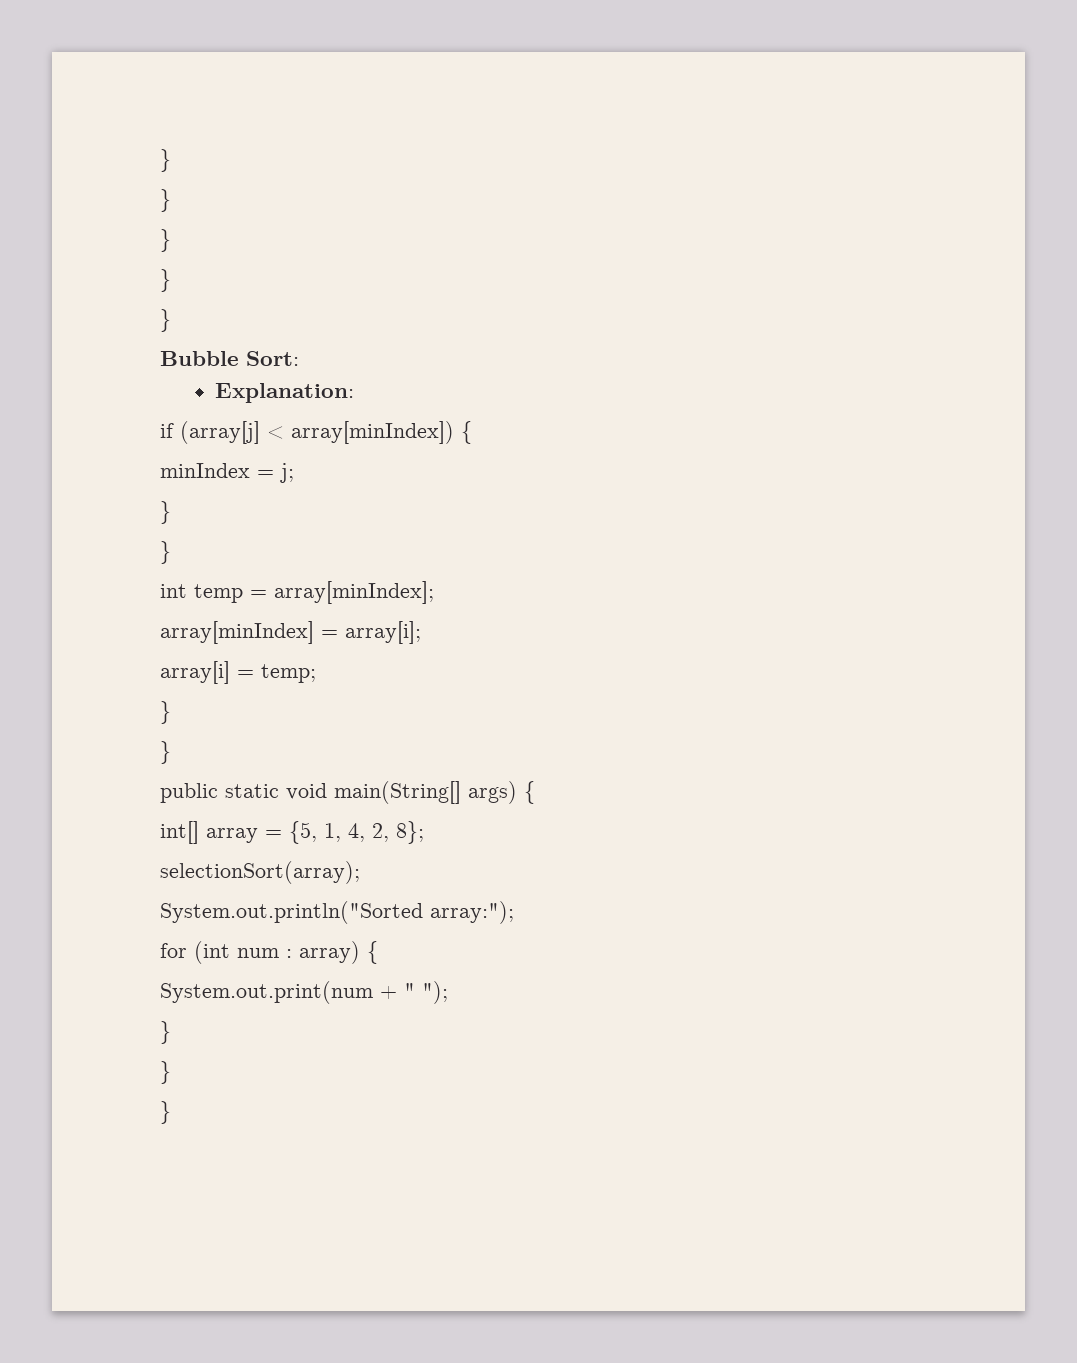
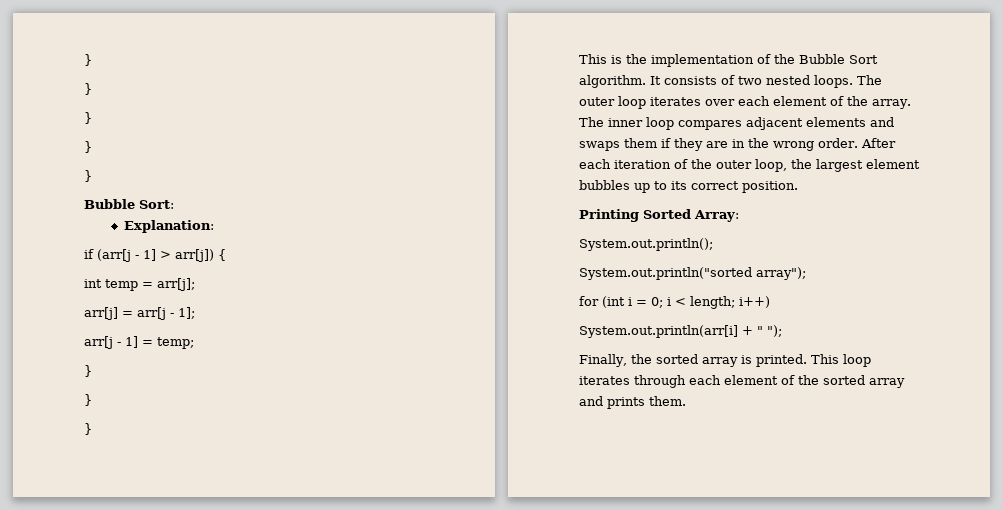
[180,421,472,444] [160,463,294,483] [160,501,171,524] [160,541,171,564] [160,581,434,604] [160,621,421,644] [160,661,316,684] [160,701,171,724] [160,741,171,764] [160,781,535,804] [160,821,424,844] [160,861,360,884] [160,901,514,924] [160,941,378,964] [160,981,448,1004] [160,1021,171,1044] [160,1061,171,1084] [160,1101,171,1124] (array[j] < array[minIndex]) { // minIndex = j; // } // } // int temp = array[minIndex]; // array[minIndex] = array[i]; // array[i] = temp; // } // } // public static void main(String[] args) { // int[] array = {5, 1, 4, 2, 8}; // selectionSort(array); // System.out.println("Sorted array:"); // for (int num : array) { // System.out.print(num + " "); // } // } // } -> [97,249,226,262] [84,278,195,291] [84,307,195,320] [84,336,194,349] [84,365,92,377] [84,394,92,406] [84,423,92,435] [579,54,878,67] [579,75,882,88] [579,96,911,109] [579,117,894,130] [579,138,896,151] [579,159,920,172] [579,180,798,193] [579,209,739,222] [579,238,713,251] [579,267,806,280] [579,296,770,309] [579,325,782,338] [579,354,871,367] [579,375,905,388] [579,396,686,409] (arr[j - 1] > arr[j]) { // int temp = arr[j]; // arr[j] = arr[j - 1]; // arr[j - 1] = temp; // } // } // } // This is the implementation of the Bubble Sort algorithm. It consists of two nested loops. The outer loop iterates over each element of the array. The inner loop compares adjacent elements and swaps them if they are in the wrong order. After each iteration of the outer loop, the largest element bubbles up to its correct position. // Printing Sorted Array: // System.out.println(); // System.out.println("sorted array"); // for (int i = 0; i < length; i++) // System.out.println(arr[i] + " "); // Finally, the sorted array is printed. This loop iterates through each element of the sorted array and prints them.

